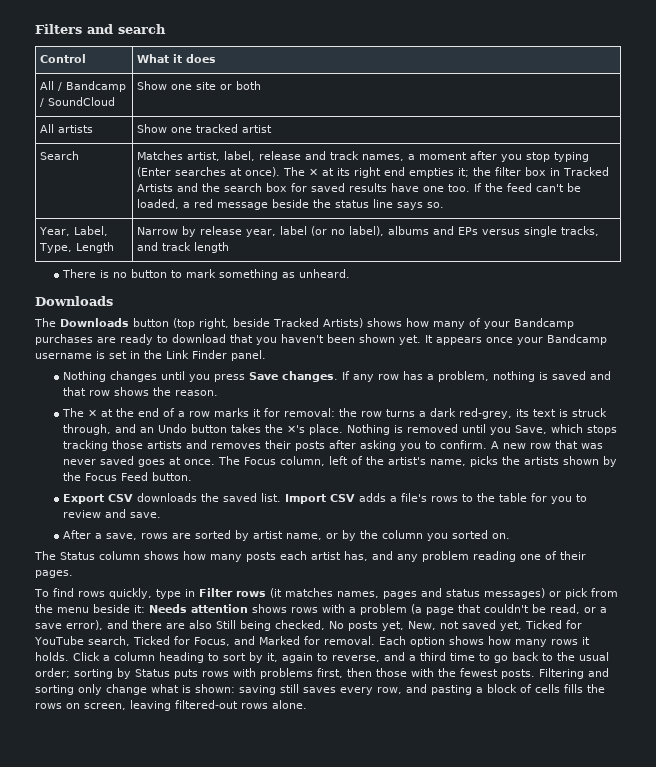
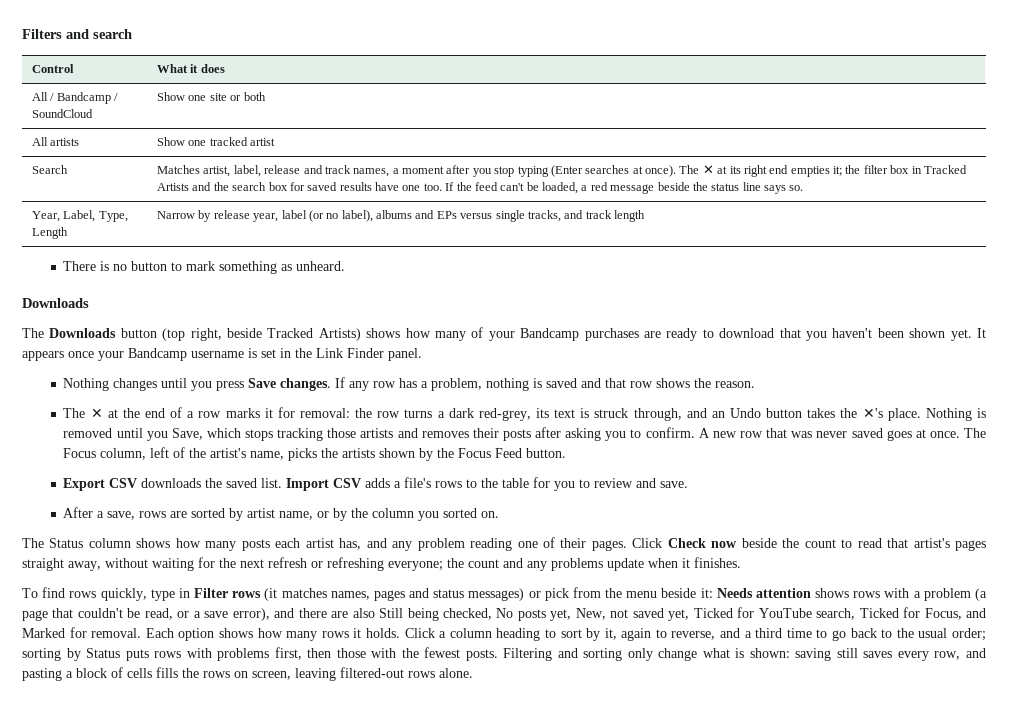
(73, 574) none -> [632,538,986,551] [22,557,741,571] Click Check now beside the count to read that artist's pages straight away, without waiting for the next refresh or refreshing everyone; the count and any problems update when it finishes.

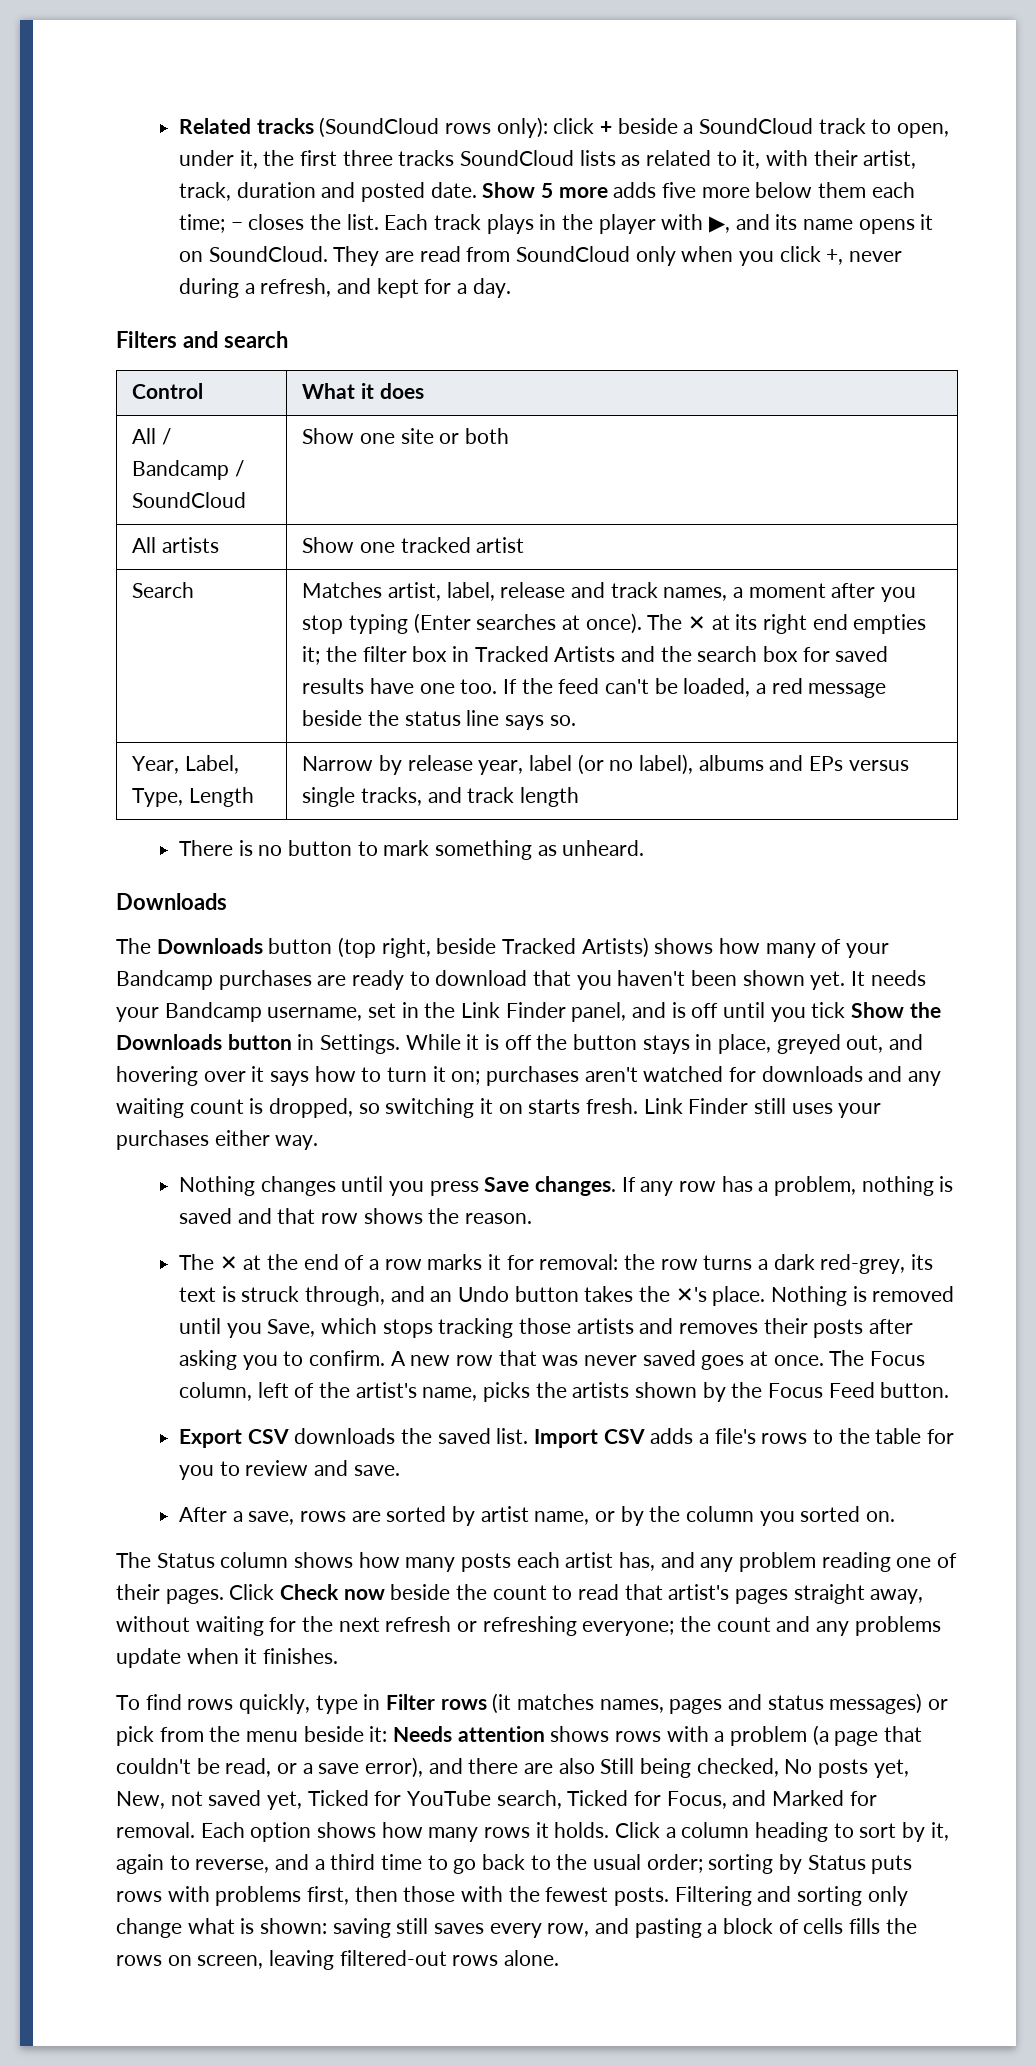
(22, 34) none -> [178,117,949,138] [178,150,917,169] [178,182,915,202] [178,214,934,234] [178,246,902,266] [178,278,511,298] Related tracks (SoundCloud rows only): click + beside a SoundCloud track to open, under it, the first three tracks SoundCloud lists as related to it, with their artist, track, duration and posted date. Show 5 more adds five more below them each time; − closes the list. Each track plays in the player with ▶, and its name opens it on SoundCloud. They are read from SoundCloud only when you click +, never during a refresh, and kept for a day. //
[22,348,257,361] appears once your Bandcamp username is -> [870,970,926,986] [116,1002,363,1022] needs your Bandcamp username,
[388,348,422,361] panel. -> [571,1002,941,1022] [116,1034,924,1054] [116,1066,942,1086] [116,1098,882,1118] [116,1130,319,1150] panel, and is off until you tick Show the Downloads button in Settings. While it is off the button stays in place, greyed out, and hovering over it says how to turn it on; purchases aren't watched for downloads and any waiting count is dropped, so switching it on starts fresh. Link Finder still uses your purchases either way.

